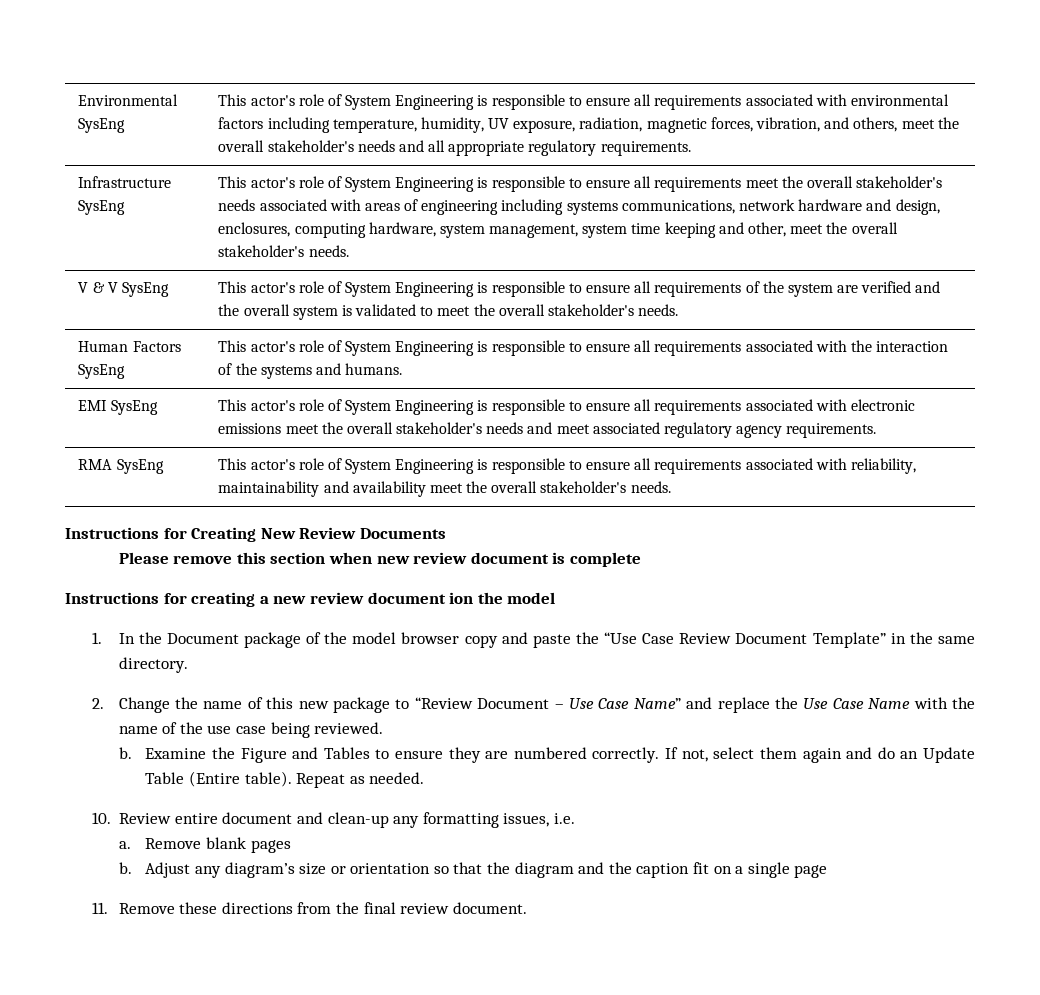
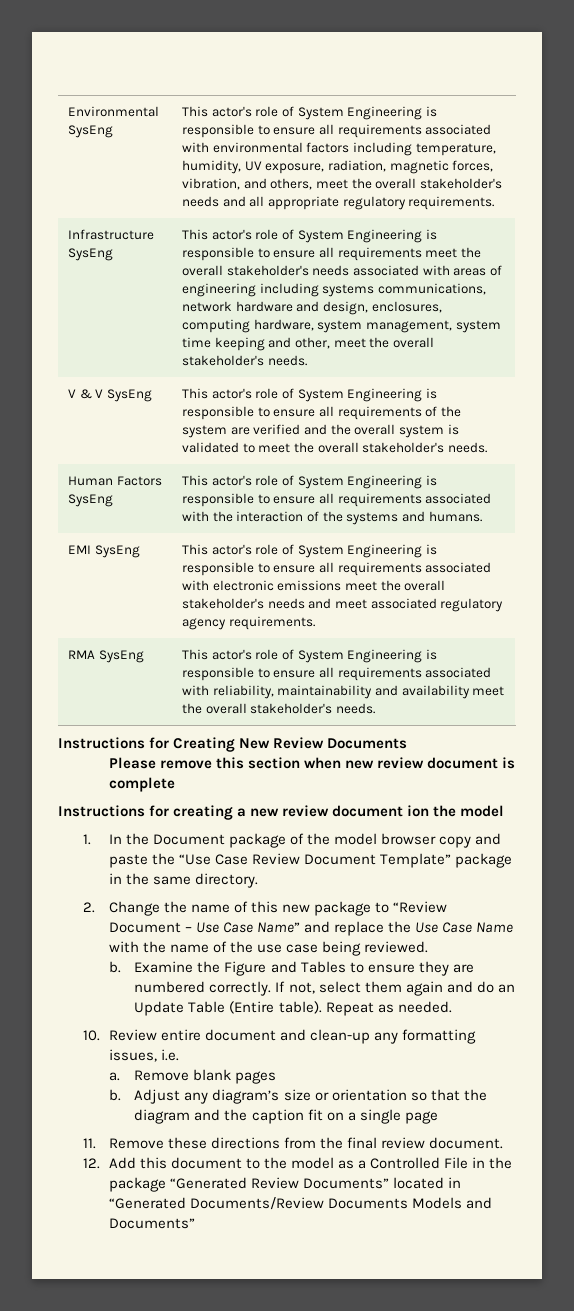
(886, 640) none -> [455,853,513,868] package
(527, 908) none -> [83,1157,513,1169] [108,1177,462,1192] [108,1197,493,1210] [108,1218,195,1229] // 12. Add this document to the model as a Controlled File in the package “Generated Review Documents” located in “Generated Documents/Review Documents Models and Documents”

